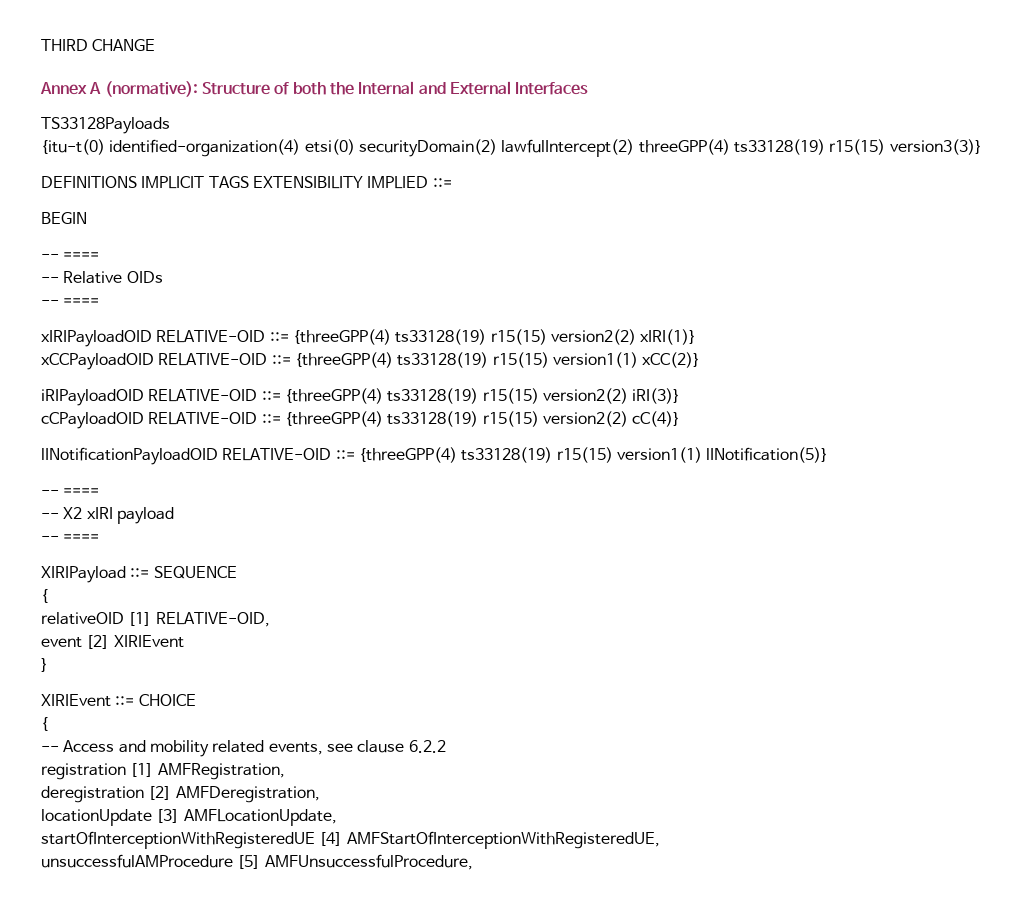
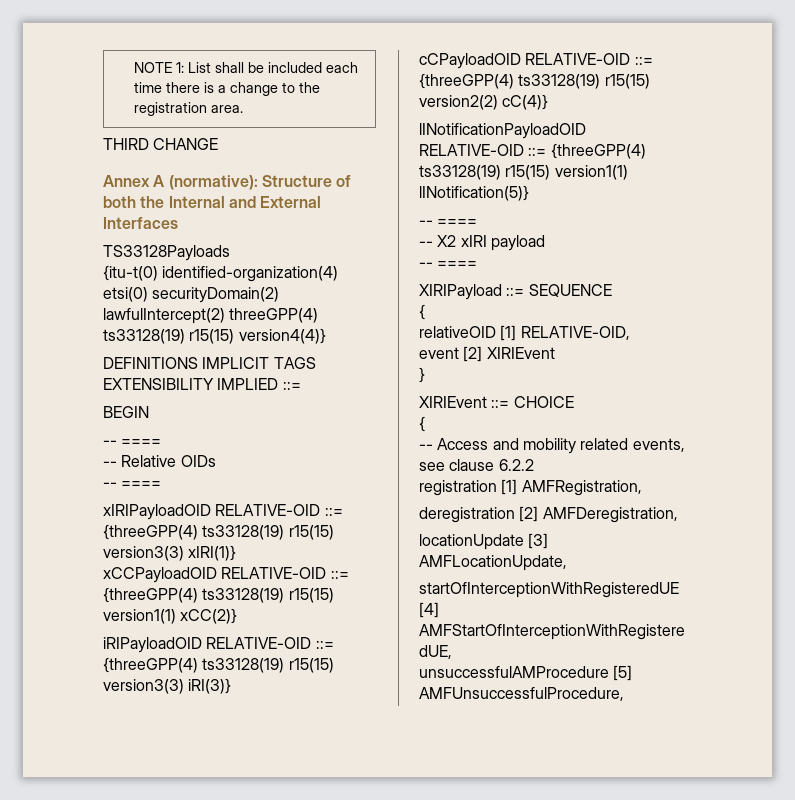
(41, 45) none -> [134,62,359,73] [134,82,321,96] [134,102,244,116] NOTE 1: List shall be included each time there is a change to the registration area. //
[889,139,982,155] version3(3)} -> [238,328,326,344] version4(4)}
[550,329,636,345] version2(2) -> [103,546,184,561] version3(3)
[542,388,628,404] version2(2) -> [103,679,184,694] version3(3)

